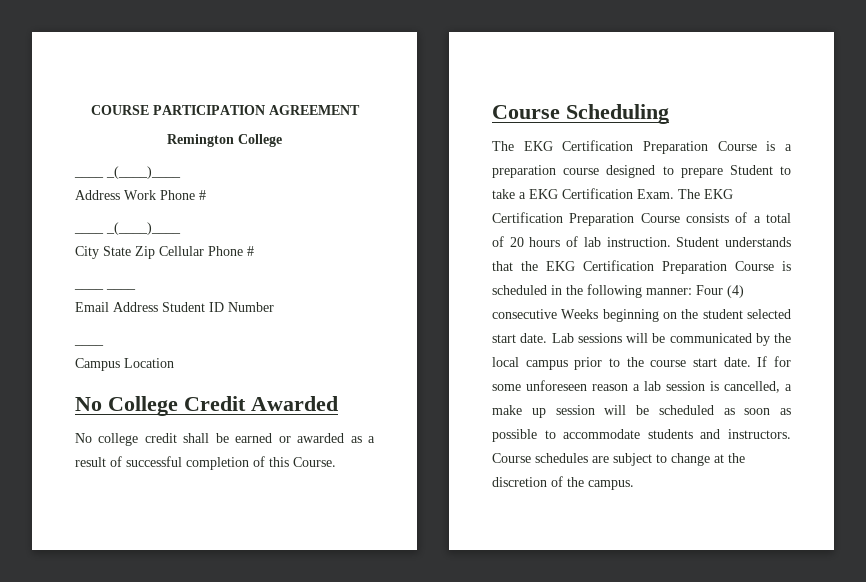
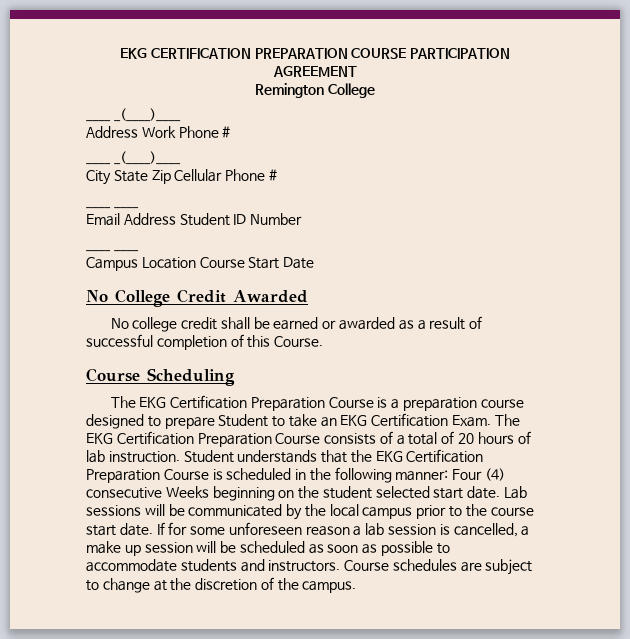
(90, 110) none -> [119,48,348,59] EKG CERTIFICATION PREPARATION
(104, 345) none -> [113,249,139,252] ____
(174, 363) none -> [199,257,315,269] Course Start Date
[519,192,526,199] a -> [320,417,337,427] an

